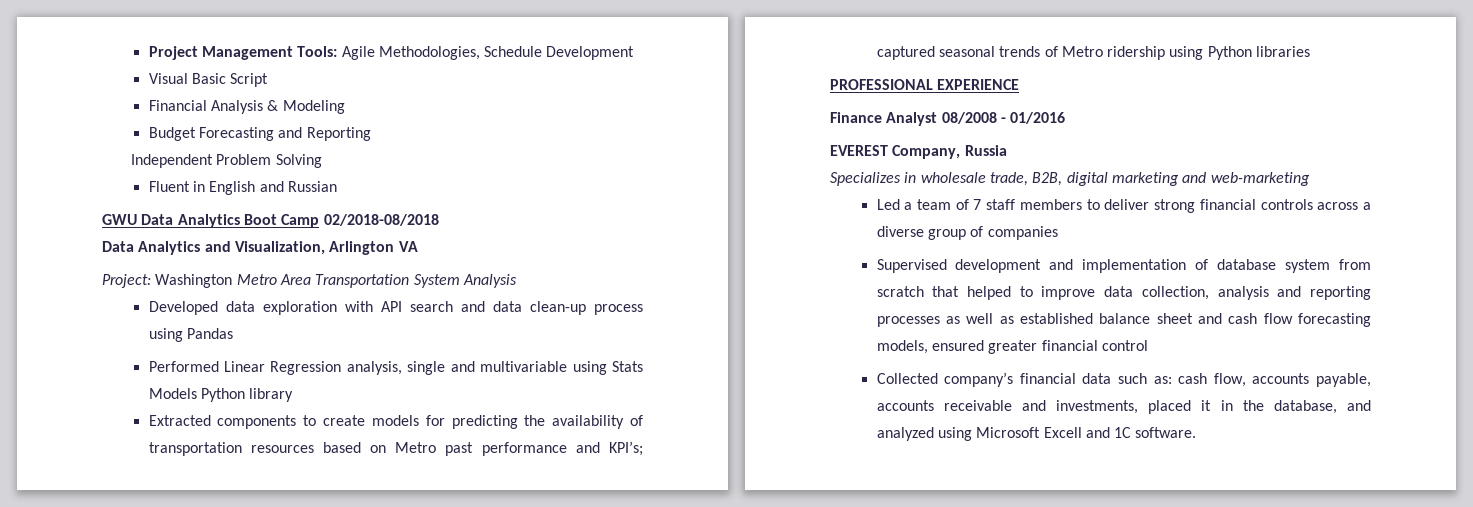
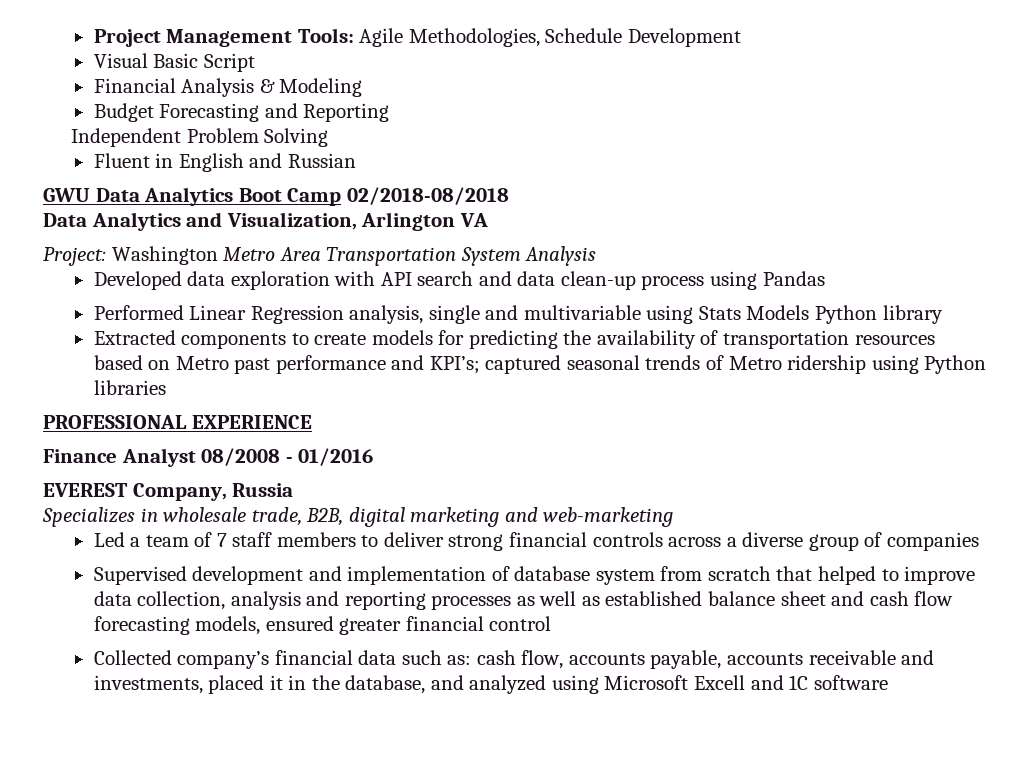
[1135,427,1197,438] software. -> [813,675,888,690] software

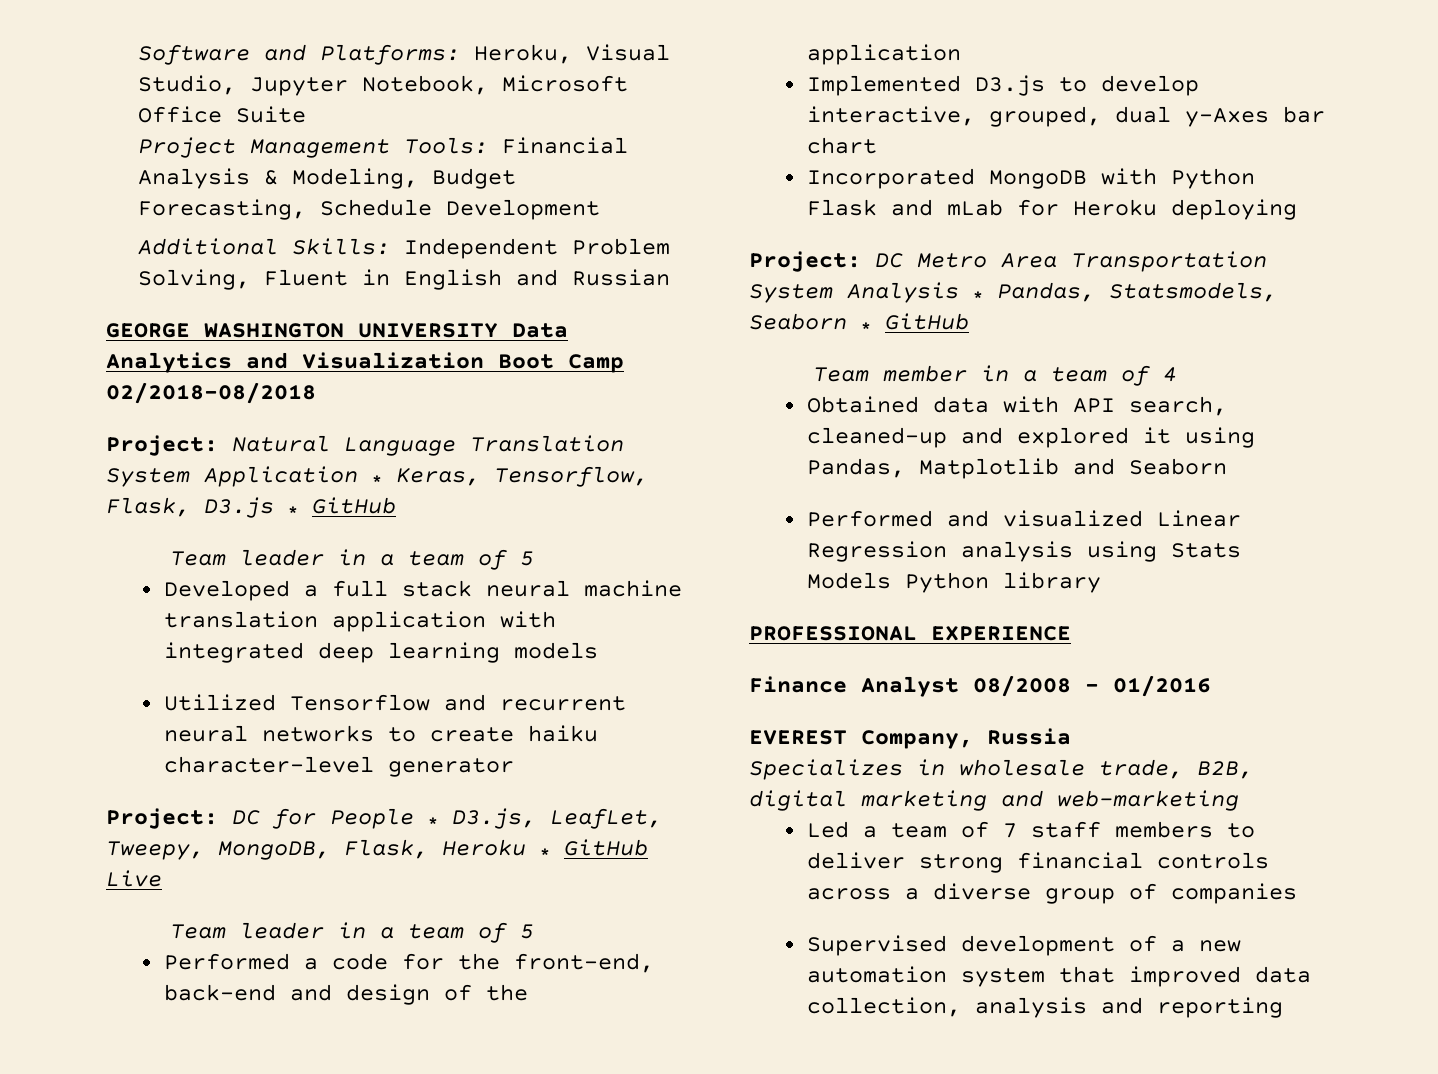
[93,28,741,47] [93,53,255,72] [93,78,363,97] [93,103,390,122] Project Management Tools: Agile Methodologies, Schedule Development // Visual Basic Script // Financial Analysis & Modeling // Budget Forecasting and Reporting // -> [138,44,671,65] [138,75,629,96] [138,106,307,123] [138,137,629,158] [138,168,517,189] [138,199,601,220] [138,238,391,255] Software and Platforms: Heroku, Visual Studio, Jupyter Notebook, Microsoft Office Suite // Project Management Tools: Financial Analysis & Modeling, Budget Forecasting, Schedule Development // Additional Skills:
[264,128,329,147] Solving // -> [138,269,251,290] Solving,
[43,187,509,206] [43,212,488,231] [43,246,218,266] GWU Data Analytics Boot Camp 02/2018-08/2018 // Data Analytics and Visualization, Arlington VA // Project: Washington -> [106,323,568,338] [106,352,624,373] [106,382,316,404] [106,435,624,456] [106,466,648,487] [106,497,396,518] [170,549,535,570] [163,580,682,601] [163,611,556,632] [163,642,598,663] [163,694,626,711] [163,725,598,742] [163,756,514,777] [106,808,662,829] [106,839,648,860] [106,870,162,887] [170,922,535,943] [163,953,654,973] [163,984,528,1005] [806,44,961,65] [806,75,1199,96] [806,106,1325,127] [806,137,877,154] [806,168,1255,189] [806,199,1297,220] [749,251,903,272] GEORGE WASHINGTON UNIVERSITY Data Analytics and Visualization Boot Camp 02/2018-08/2018 // Project: Natural Language Translation System Application * Keras, Tensorflow, Flask, D3.js * GitHub // Team leader in a team of 5 // Developed a full stack neural machine translation application with integrated deep learning models // Utilized Tensorflow and recurrent neural networks to create haiku character-level generator // Project: DC for People * D3.js, LeafLet, Tweepy, MongoDB, Flask, Heroku * GitHub Live // Team leader in a team of 5 // Performed a code for the front-end, back-end and design of the application // Implemented D3.js to develop interactive, grouped, dual y-Axes bar chart // Incorporated MongoDB with Python Flask and mLab for Heroku deploying // Project: DC
[93,271,825,290] [93,305,641,324] // Developed data exploration with API search and data clean-up process using Pandas // Performed Linear Regression analysis, single and multivariable -> [973,282,1277,302] [749,313,969,332] [813,365,1178,386] [806,396,1227,416] [806,427,1255,448] [806,458,1227,479] [806,510,1241,527] [806,541,1073,562] * Pandas, Statsmodels, Seaborn * GitHub // Team member in a team of 4 // Obtained data with API search, cleaned-up and explored it using Pandas, Matplotlib and Seaborn // Performed and visualized Linear Regression analysis
[93,330,935,349] [93,355,987,374] [93,380,166,395] // Extracted components to create models for predicting the availability of transportation resources based on Metro past performance and KPI’s; captured seasonal trends of Metro ridership using Python libraries -> (1101, 582) none
[308,566,976,585] and implementation of database system from scratch that helped to improve -> [1128,935,1241,952] [806,966,1241,987] of a new automation system that improved
[431,591,954,610] [93,616,552,635] [93,650,935,669] [93,675,888,694] processes as well as established balance sheet and cash flow forecasting models, ensured greater financial control // Collected company’s financial data such as: cash flow, accounts payable, accounts receivable and investments, placed it in the database, and analyzed using Microsoft Excell and 1C software -> (1283, 1007) none

